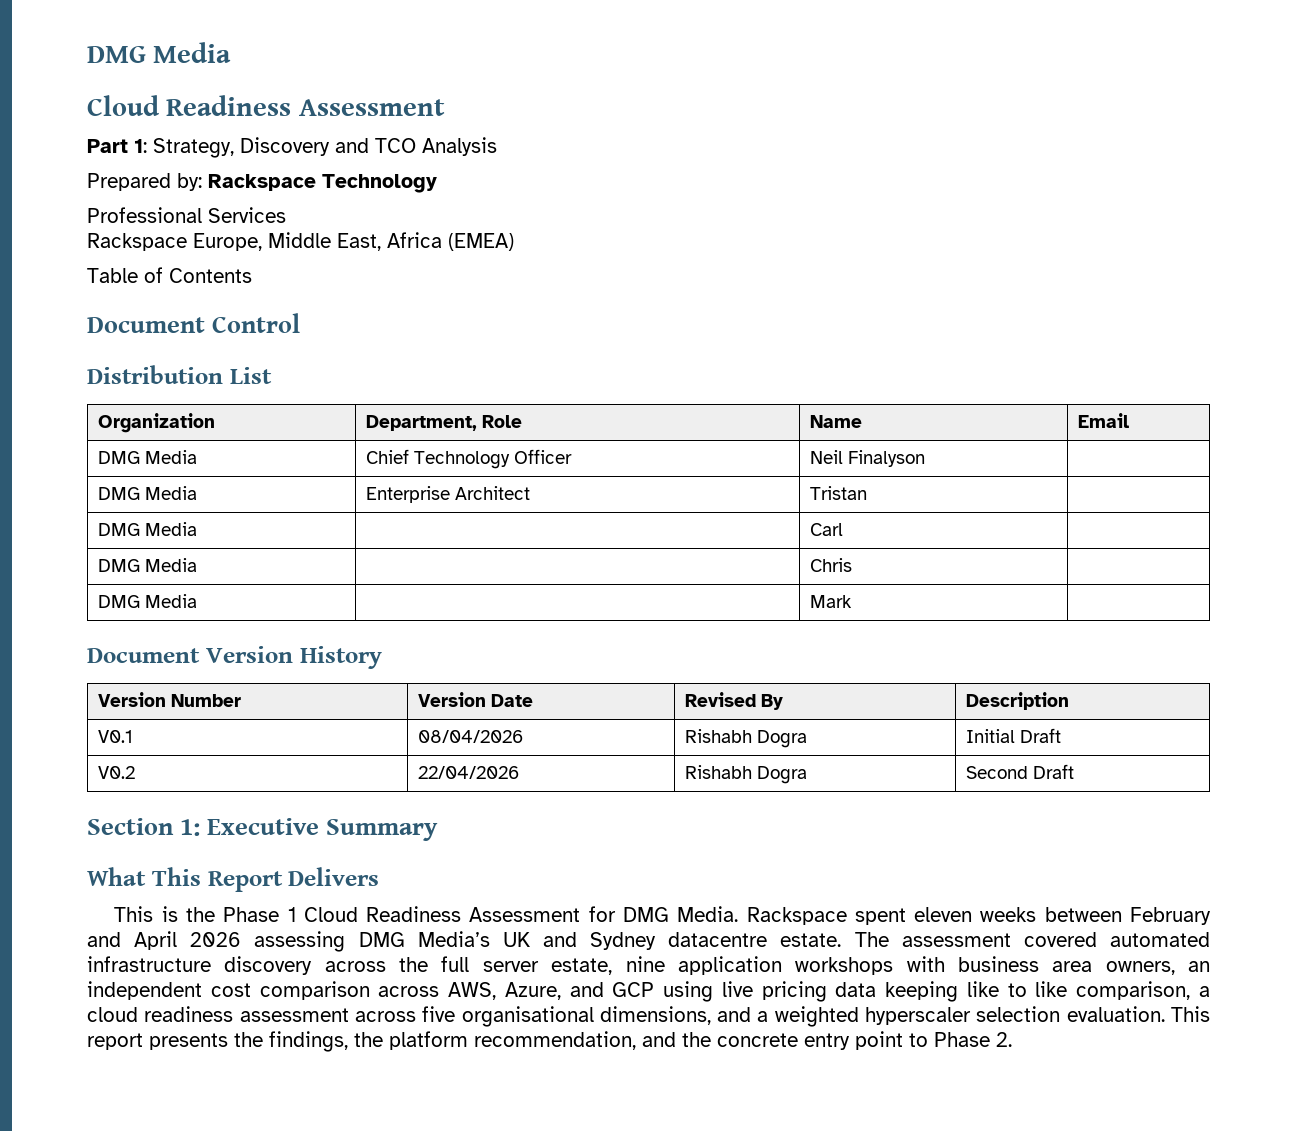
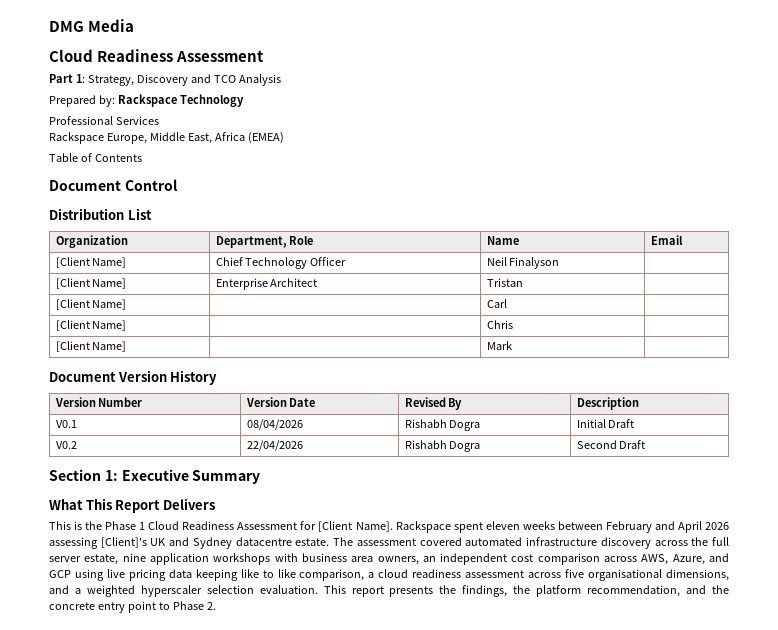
[97,450,197,464] DMG Media -> [55,257,127,268] [Client Name]
[97,486,197,500] DMG Media -> [55,278,127,289] [Client Name]
[97,522,197,536] DMG Media -> [55,299,127,310] [Client Name]
[97,558,197,572] DMG Media -> [55,320,127,331] [Client Name]
[97,594,197,608] DMG Media -> [55,341,127,352] [Client Name]
[623,906,739,922] DMG Media. -> [318,521,393,532] [Client Name].
[358,931,490,947] DMG Media’s -> [100,537,147,548] [Client]'s

